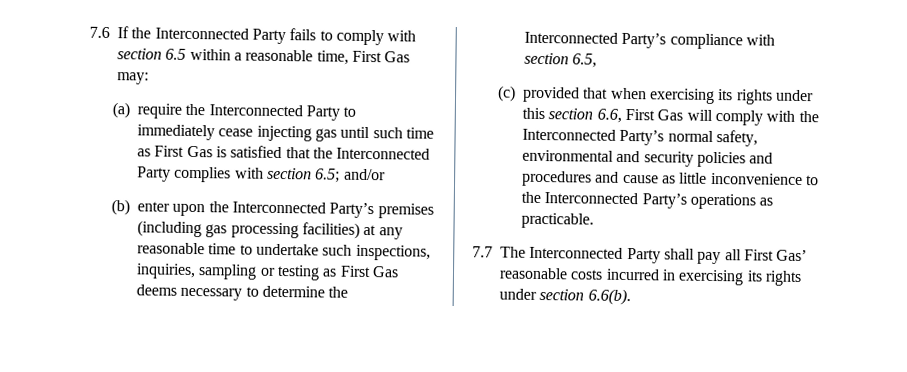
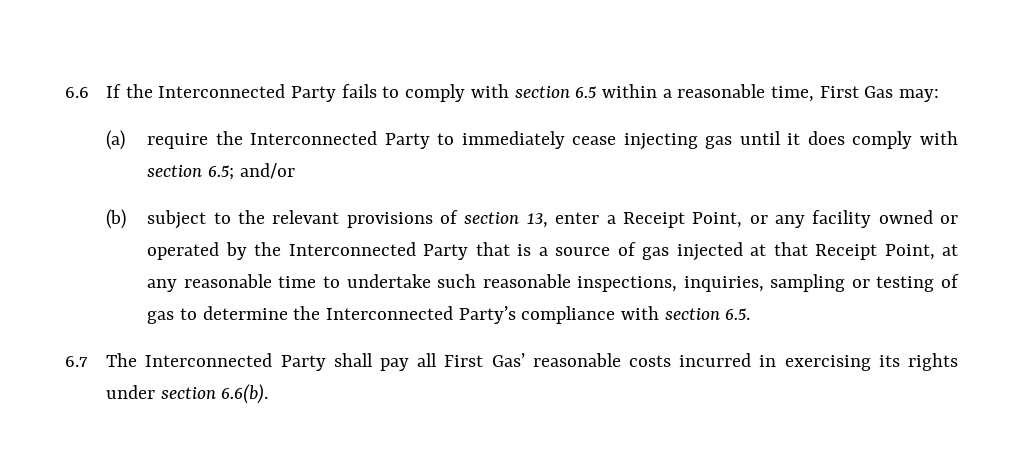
[89,26,110,39] 7.6 -> [65,87,89,98] 6.6
[372,127,434,139] [136,145,431,160] [136,166,232,183] such time as First Gas is satisfied that the Interconnected Party complies -> [787,131,913,149] it does comply
[136,201,434,219] [136,220,360,239] enter upon the Interconnected Party’s premises (including gas processing facilities) -> [147,210,959,229] [147,242,935,261] subject to the relevant provisions of section 13, enter a Receipt Point, or any facility owned or operated by the Interconnected Party that is a source of gas injected at that Receipt Point,
(353, 250) none -> [482,274,571,288] reasonable
[322,265,399,278] [135,284,243,301] as First Gas deems necessary -> [941,274,960,288] [147,311,175,324] of gas
[572,53,598,68] [496,85,814,105] [521,107,819,126] [521,128,758,147] [521,149,774,168] [521,170,819,187] [520,191,774,210] [520,212,594,229] [472,246,493,258] 6.5, // (c) provided that when exercising its rights under this section 6.6, First Gas will comply with the Interconnected Party’s normal safety, environmental and security policies and procedures and cause as little inconvenience to the Interconnected Party’s operations as practicable. // 7.7 -> [725,308,751,320] [65,356,88,367] 6.5. // 6.7

